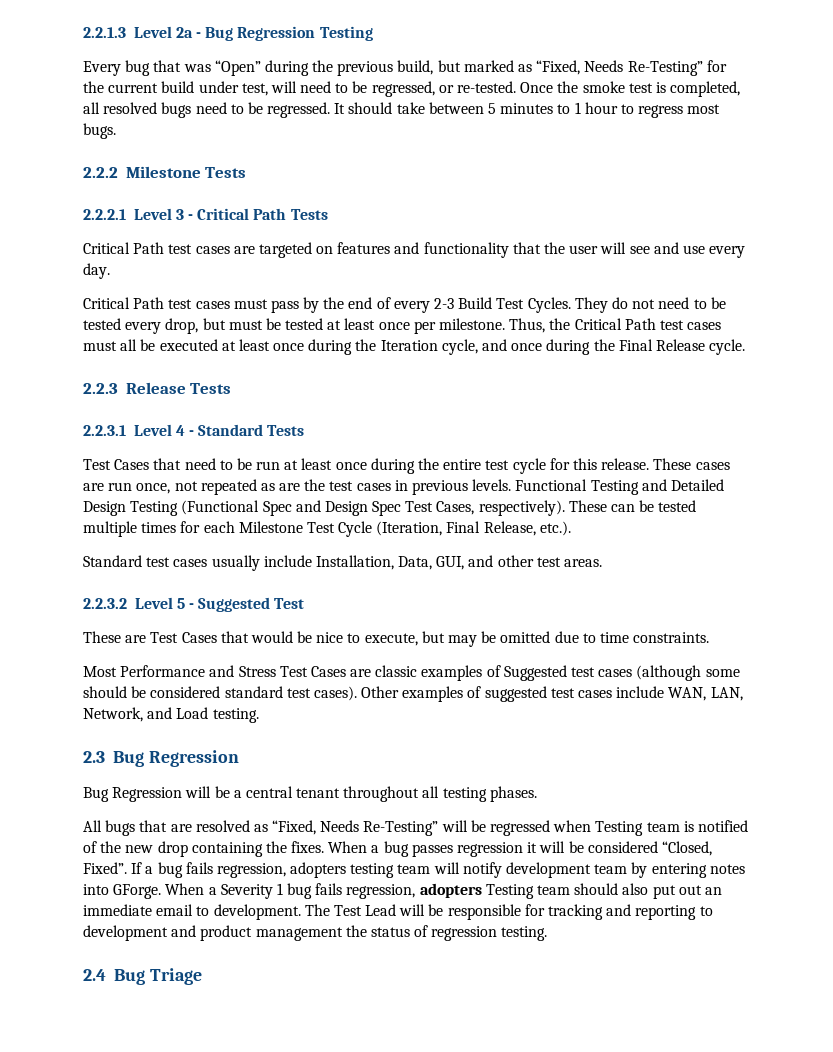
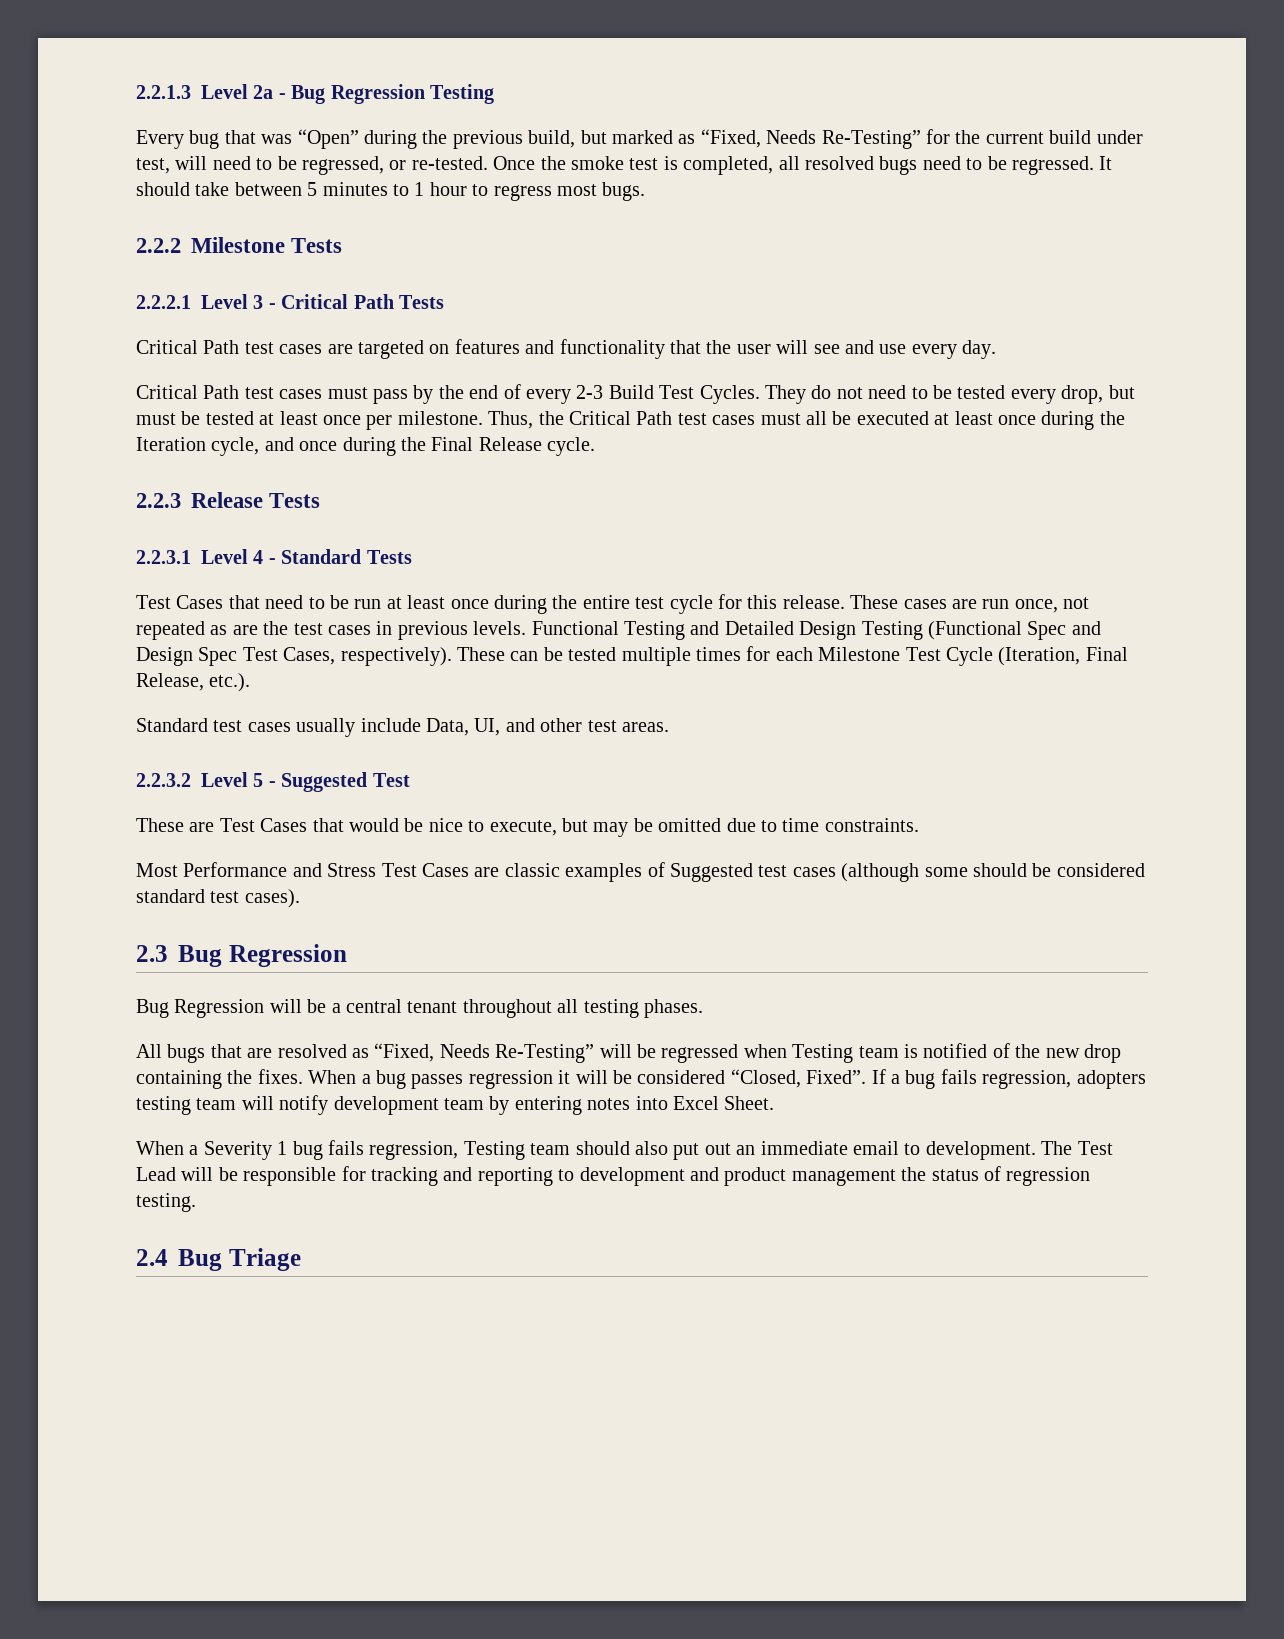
[315,555,465,570] Installation, Data, GUI, -> [426,718,501,736] Data, UI,
[361,686,743,702] [83,707,259,723] Other examples of suggested test cases include WAN, LAN, Network, and Load testing. -> (300, 898) none
[113,884,162,899] GForge. -> [672,1096,775,1110] Excel Sheet. //
[419,883,482,898] adopters -> (459, 1150) none

